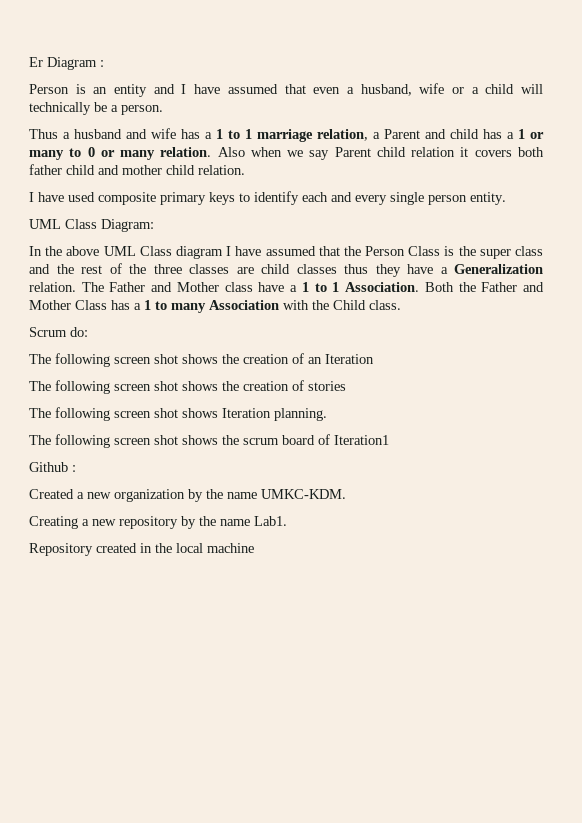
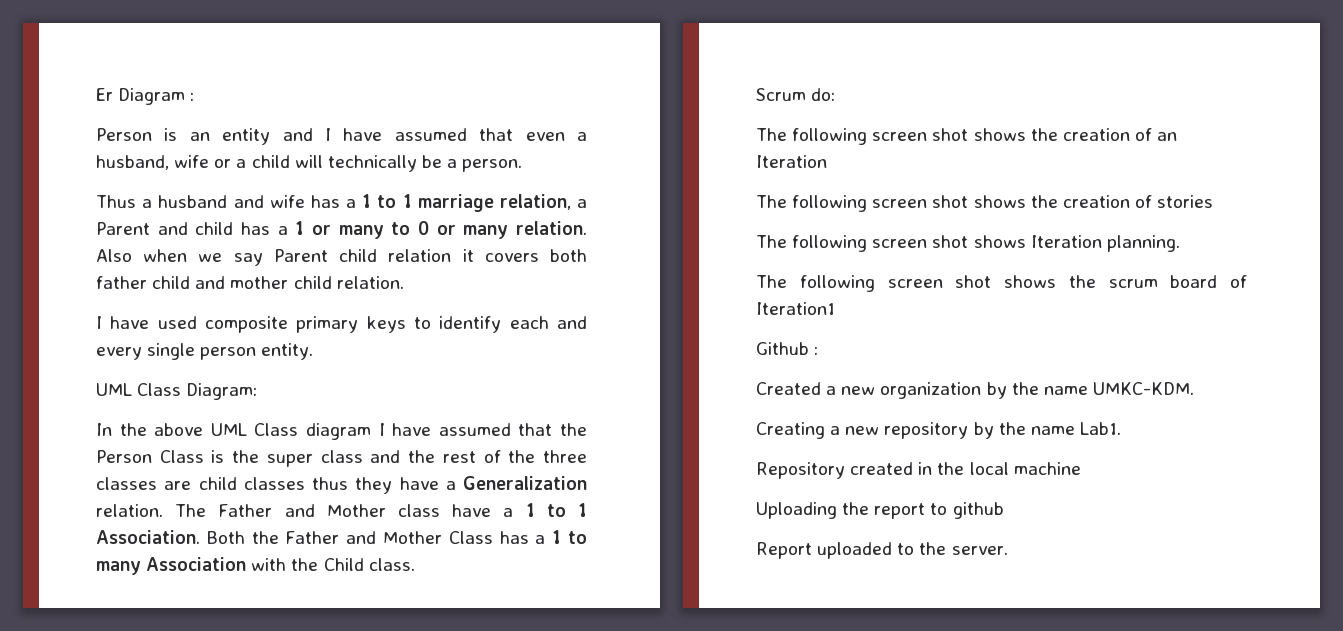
(254, 548) none -> [756,502,1004,519] [756,542,1008,559] // Uploading the report to github // Report uploaded to the server.

